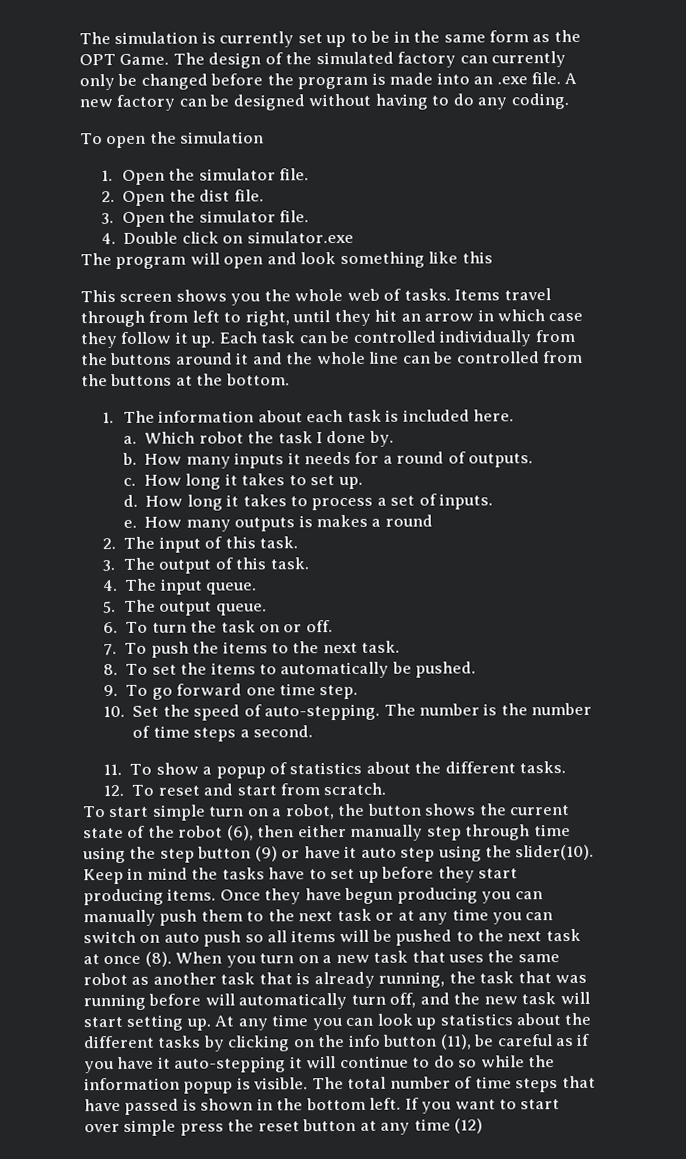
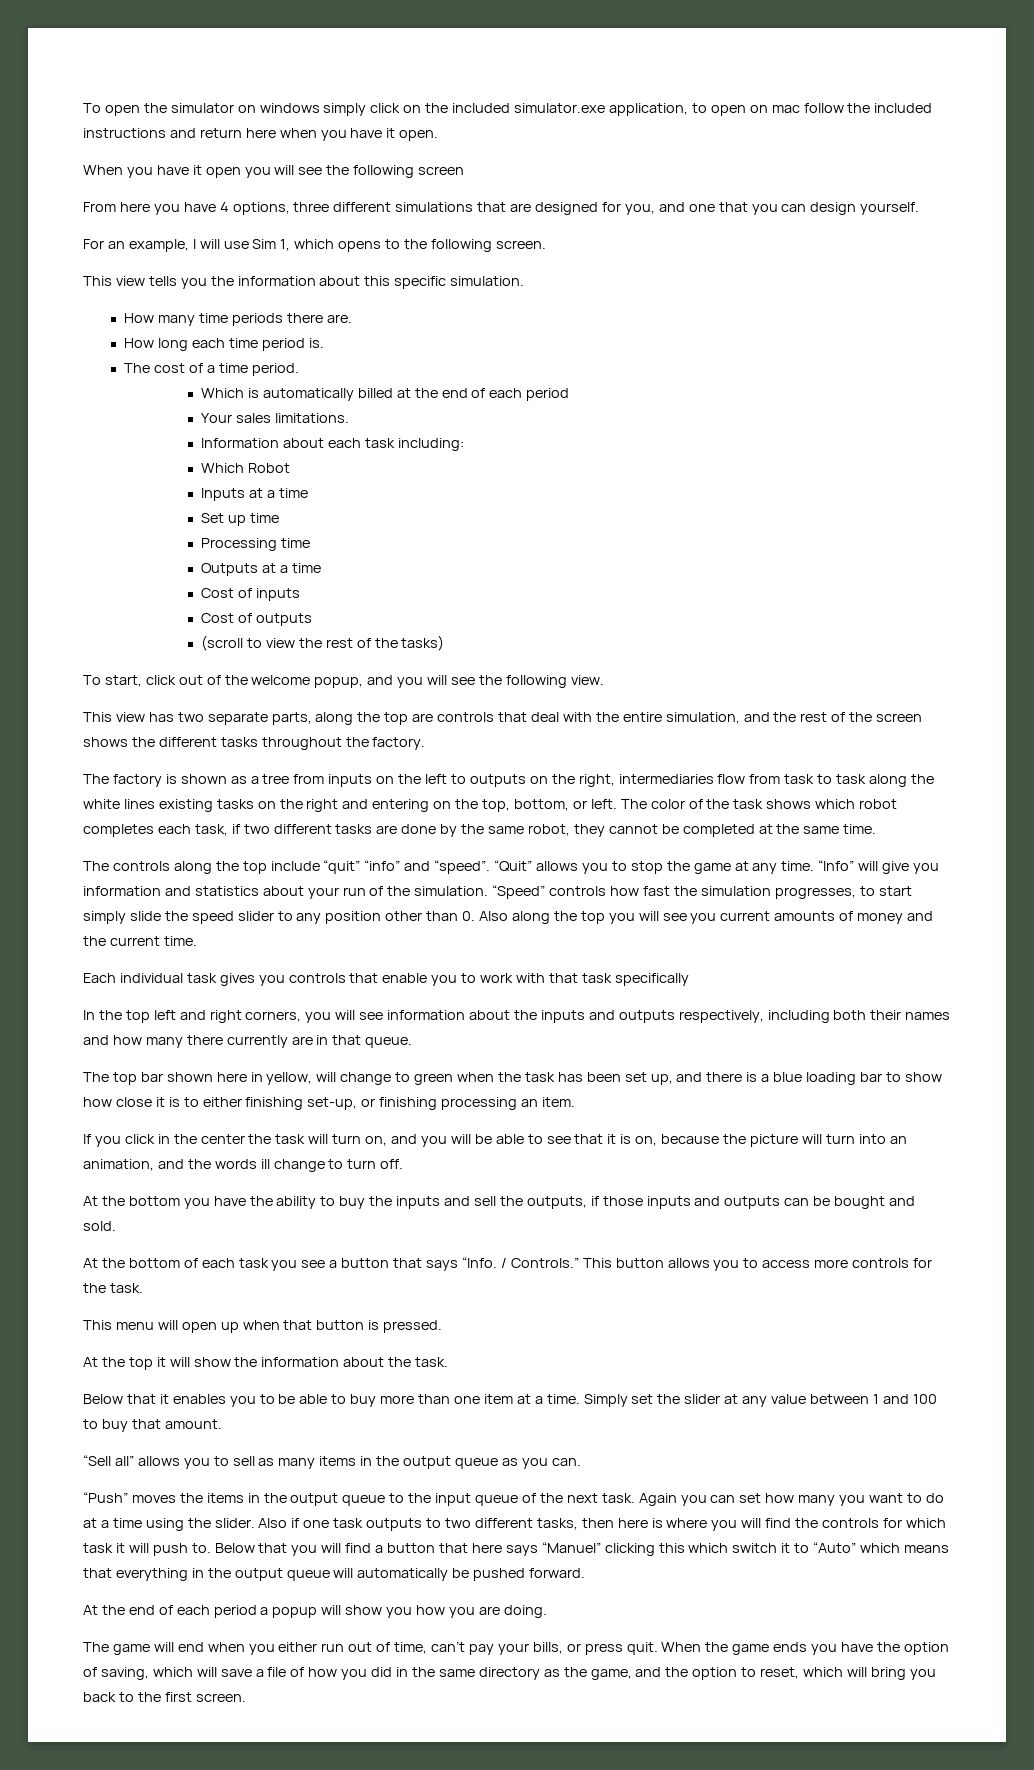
[79,30,391,48] The simulation is currently set up to be -> [83,103,933,116] [83,128,439,141] [83,165,465,178] [83,202,920,215] [83,239,546,252] [83,276,525,289] [124,313,353,326] [124,338,325,351] [124,363,300,376] [201,388,570,401] [201,413,349,423] [201,438,464,451] [201,463,290,473] [201,488,308,501] [201,513,279,526] [201,538,310,551] [201,563,321,576] [201,588,300,601] [201,613,312,626] [201,635,445,651] [83,675,604,688] [83,712,923,725] [83,737,426,750] [83,774,934,787] [83,799,898,812] [83,824,877,837] [83,860,940,874] [83,885,912,899] [83,911,934,924] [83,936,197,946] [83,973,689,986] [83,1010,951,1023] [83,1035,413,1048] [83,1072,942,1085] [83,1097,575,1110] [83,1134,907,1147] [83,1159,404,1172] [83,1196,916,1209] [83,1221,116,1231] [83,1257,933,1271] [83,1283,143,1293] [83,1320,443,1333] [83,1357,449,1370] [83,1394,937,1407] [83,1419,222,1432] [83,1455,581,1469] [83,1492,944,1506] [83,1518,946,1531] [83,1542,949,1556] [83,1568,586,1581] [83,1605,547,1618] [83,1641,949,1655] [83,1667,393,1680] To open the simulator on windows simply click on the included simulator.exe application, to open on mac follow the included instructions and return here when you have it open. // When you have it open you will see the following screen // From here you have 4 options, three different simulations that are designed for you, and one that you can design yourself. // For an example, I will use Sim 1, which opens to the following screen. // This view tells you the information about this specific simulation. // How many time periods there are. // How long each time period is. // The cost of a time period. // Which is automatically billed at the end of each period // Your sales limitations. // Information about each task including: // Which Robot // Inputs at a time // Set up time // Processing time // Outputs at a time // Cost of inputs // Cost of outputs // (scroll to view the rest of the tasks) // To start, click out of the welcome popup, and you will see the following view. // This view has two separate parts, along the top are controls that deal with the entire simulation, and the rest of the screen shows the different tasks throughout the factory. // The factory is shown as a tree from inputs on the left to outputs on the right, intermediaries flow from task to task along the white lines existing tasks on the right and entering on the top, bottom, or left. The color of the task shows which robot completes each task, if two different tasks are done by the same robot, they cannot be completed at the same time. // The controls along the top include “quit” “info” and “speed”. “Quit” allows you to stop the game at any time. “Info” will give you information and statistics about your run of the simulation. “Speed” controls how fast the simulation progresses, to start simply slide the speed slider to any position other than 0. Also along the top you will see you current amounts of money and the current time. // Each individual task gives you controls that enable you to work with that task specifically // In the top left and right corners, you will see information about the inputs and outputs respectively, including both their names and how many there currently are in that queue. // The top bar shown here in yellow, will change to green when the task has been set up, and there is a blue loading bar to show how close it is to either finishing set-up, or finishing processing an item. // If you click in the center the task will turn on, and you will be able to see that it is on, because the picture will turn into an animation, and the words ill change to turn off. // At the bottom you have the ability to buy the inputs and sell the outputs, if those inputs and outputs can be bought and sold. // At the bottom of each task you see a button that says “Info. / Controls.” This button allows you to access more controls for the task. // This menu will open up when that button is pressed. // At the top it will show the information about the task. // Below that it enables you to be able to buy more than one item at a time. Simply set the slider at any value between 1 and 100 to buy that amount. // “Sell all” allows you to sell as many items in the output queue as you can. // “Push” moves the items in the output queue to the input queue of the next task. Again you can set how many you want to do at a time using the slider. Also if one task outputs to two different tasks, then here is where you will find the controls for which task it will push to. Below that you will find a button that here says “Manuel” clicking this which switch it to “Auto” which means that everything in the output queue will automatically be pushed forward. // At the end of each period a popup will show you how you are doing. // The game will end when you either run out of time, can’t pay your bills, or press quit. When the game ends you have the option of saving, which will save a file of how you did
[489,30,530,43] form -> [478,1667,540,1680] directory
[79,51,567,69] [79,72,578,91] [79,93,569,111] [80,131,265,149] [100,168,310,185] [100,189,264,206] [100,210,310,227] [100,230,354,245] [80,251,493,269] [80,288,551,306] [80,309,584,328] [80,329,575,349] [81,350,584,366] [81,373,290,387] [101,409,515,424] [122,430,394,447] [121,451,534,469] [122,473,363,490] [122,493,494,511] [122,514,433,532] [101,536,299,553] [101,557,309,574] [102,578,258,595] [102,599,267,616] [102,620,333,634] [102,640,401,658] [102,661,477,679] [102,683,359,700] [102,702,593,721] [132,725,314,742] [102,761,567,779] [102,782,387,797] [82,803,570,821] [83,824,571,841] [82,844,595,864] [83,866,519,885] [83,887,543,906] [83,908,554,927] [83,928,581,947] [83,950,560,968] [83,971,588,989] [83,991,590,1011] [83,1012,592,1031] [83,1033,591,1052] [84,1055,556,1074] [84,1075,596,1094] [84,1097,561,1115] [84,1118,484,1136] OPT Game. The design of the simulated factory can currently only be changed before the program is made into an .exe file. A new factory can be designed without having to do any coding. // To open the simulation // 1. Open the simulator file. // 2. Open the dist file. // 3. Open the simulator file. // 4. Double click on simulator.exe // The program will open and look something like this // This screen shows you the whole web of tasks. Items travel through from left to right, until they hit an arrow in which case they follow it up. Each task can be controlled individually from the buttons around it and the whole line can be controlled from the buttons at the bottom. // 1. The information about each task is included here. // a. Which robot the task I done by. // b. How many inputs it needs for a round of outputs. // c. How long it takes to set up. // d. How long it takes to process a set of inputs. // e. How many outputs is makes a round // 2. The input of this task. // 3. The output of this task. // 4. The input queue. // 5. The output queue. // 6. To turn the task on or off. // 7. To push the items to the next task. // 8. To set the items to automatically be pushed. // 9. To go forward one time step. // 10. Set the speed of auto-stepping. The number is the number of time steps a second. // 11. To show a popup of statistics about the different tasks. // 12. To reset and start from scratch. // To start simple turn on a robot, the button shows the current state of the robot (6), then either manually step through time using the step button (9) or have it auto step using the slider(10). Keep in mind the tasks have to set up before they start producing items. Once they have begun producing you can manually push them to the next task or at any time you can switch on auto push so all items will be pushed to the next task at once (8). When you turn on a new task that uses the same robot as another task that is already running, the task that was running before will automatically turn off, and the new task will start setting up. At any time you can look up statistics about the different tasks by clicking on the info button (11), be careful as if you have it auto-stepping it will continue to do so while the information popup is visible. The total number of time steps that have passed is shown in the bottom left. If you want to start over simple press the reset button at any time (12) -> [590,1667,936,1680] [83,1692,246,1702] game, and the option to reset, which will bring you back to the first screen.

